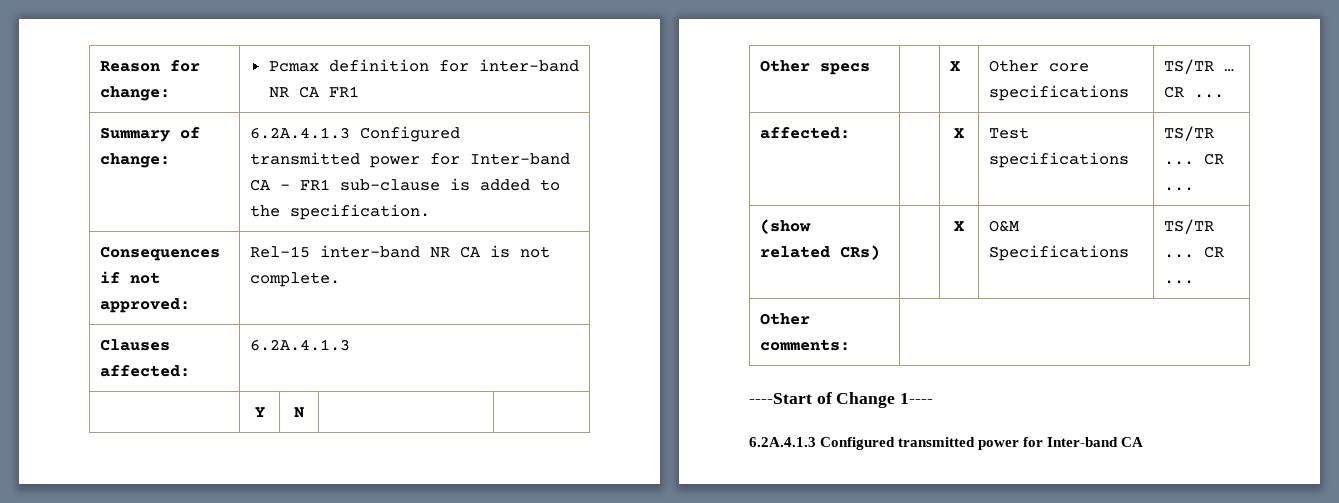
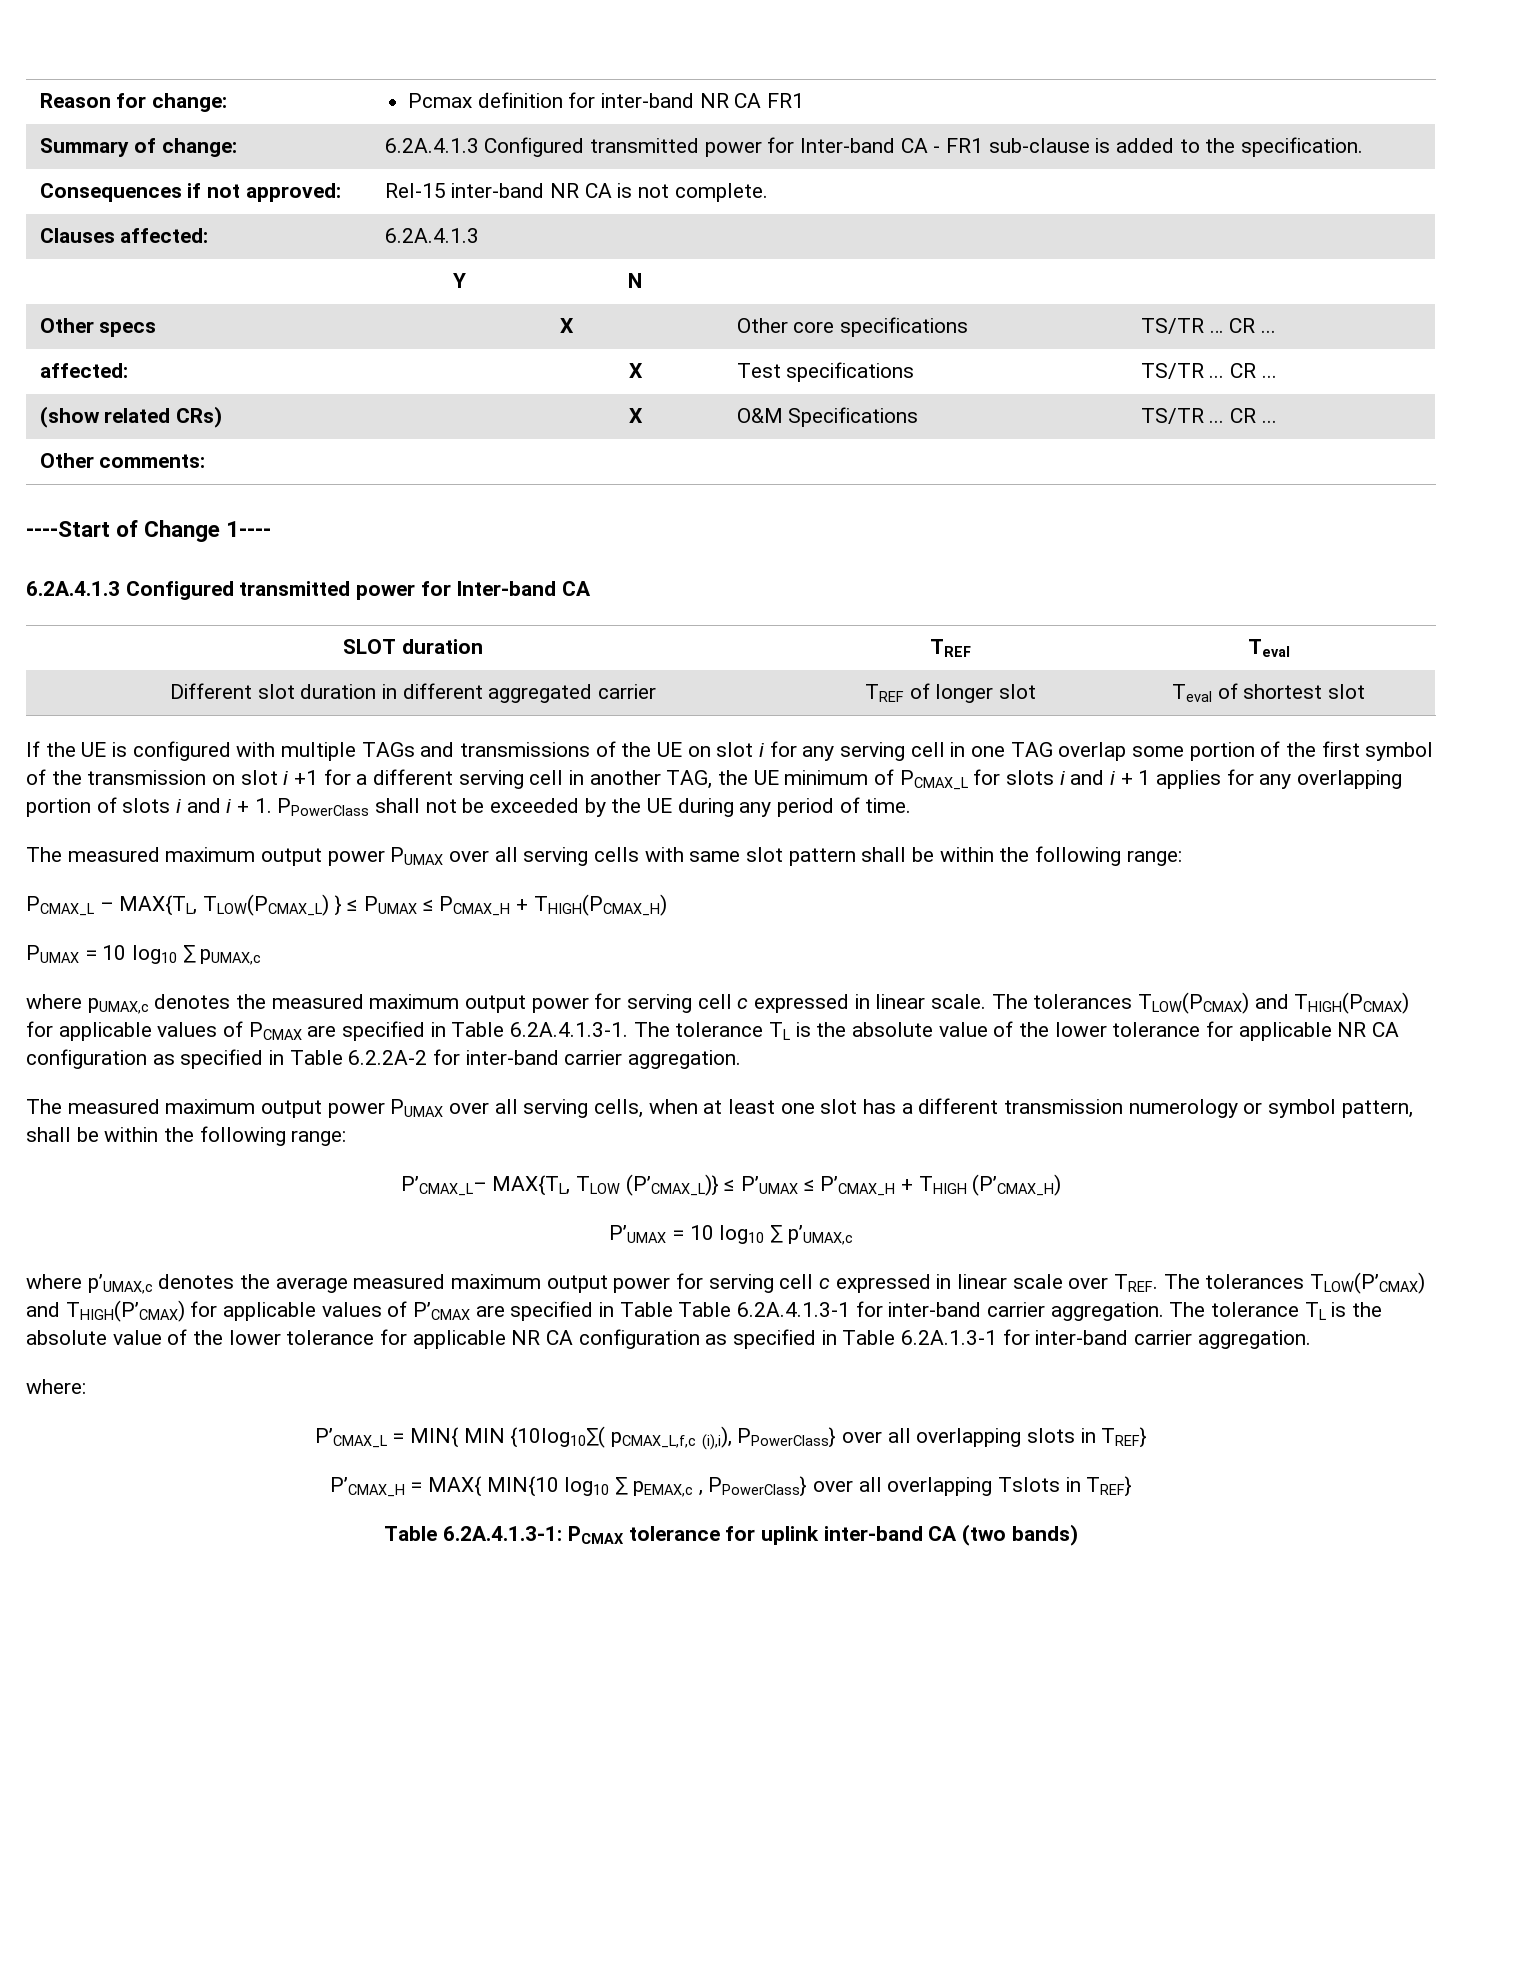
(1144, 442) none -> [343,639,483,654] [930,639,971,657] [1247,639,1290,657] [169,683,657,703] [864,683,1037,703] [1171,683,1366,702] [26,741,1434,761] [26,769,1403,790] [26,797,912,817] [26,846,1182,866] [26,894,667,916] [26,945,262,965] [26,992,1410,1014] [26,1021,1400,1041] [26,1049,742,1069] [26,1098,1413,1118] [26,1126,347,1146] [400,1174,1062,1196] [609,1225,853,1245] [26,1272,1426,1294] [26,1300,1383,1322] [26,1329,1311,1349] [26,1379,86,1394] [314,1426,1148,1450] [329,1476,1133,1497] [384,1524,1078,1546] // SLOT duration | TREF | Teval // Different slot duration in different aggregated carrier | TREF of longer slot | Teval of shortest slot // If the UE is configured with multiple TAGs and transmissions of the UE on slot i for any serving cell in one TAG overlap some portion of the first symbol of the transmission on slot i +1 for a different serving cell in another TAG, the UE minimum of PCMAX_L for slots i and i + 1 applies for any overlapping portion of slots i and i + 1. PPowerClass shall not be exceeded by the UE during any period of time. // The measured maximum output power PUMAX over all serving cells with same slot pattern shall be within the following range: // PCMAX_L – MAX{TL, TLOW(PCMAX_L) } ≤ PUMAX ≤ PCMAX_H + THIGH(PCMAX_H) // PUMAX = 10 log10 ∑ pUMAX,c // where pUMAX,c denotes the measured maximum output power for serving cell c expressed in linear scale. The tolerances TLOW(PCMAX) and THIGH(PCMAX) for applicable values of PCMAX are specified in Table 6.2A.4.1.3-1. The tolerance TL is the absolute value of the lower tolerance for applicable NR CA configuration as specified in Table 6.2.2A-2 for inter-band carrier aggregation. // The measured maximum output power PUMAX over all serving cells, when at least one slot has a different transmission numerology or symbol pattern, shall be within the following range: // P’CMAX_L– MAX{TL, TLOW (P’CMAX_L)} ≤ P’UMAX ≤ P’CMAX_H + THIGH (P’CMAX_H) // P’UMAX = 10 log10 ∑ p’UMAX,c // where p’UMAX,c denotes the average measured maximum output power for serving cell c expressed in linear scale over TREF. The tolerances TLOW(P’CMAX) and THIGH(P’CMAX) for applicable values of P’CMAX are specified in Table Table 6.2A.4.1.3-1 for inter-band carrier aggregation. The tolerance TL is the absolute value of the lower tolerance for applicable NR CA configuration as specified in Table 6.2A.1.3-1 for inter-band carrier aggregation. // where: // P’CMAX_L = MIN{ MIN {10log10∑( pCMAX_L,f,c (i),i), PPowerClass} over all overlapping slots in TREF} // P’CMAX_H = MAX{ MIN{10 log10 ∑ pEMAX,c , PPowerClass} over all overlapping Tslots in TREF} // Table 6.2A.4.1.3-1: PCMAX tolerance for uplink inter-band CA (two bands)

